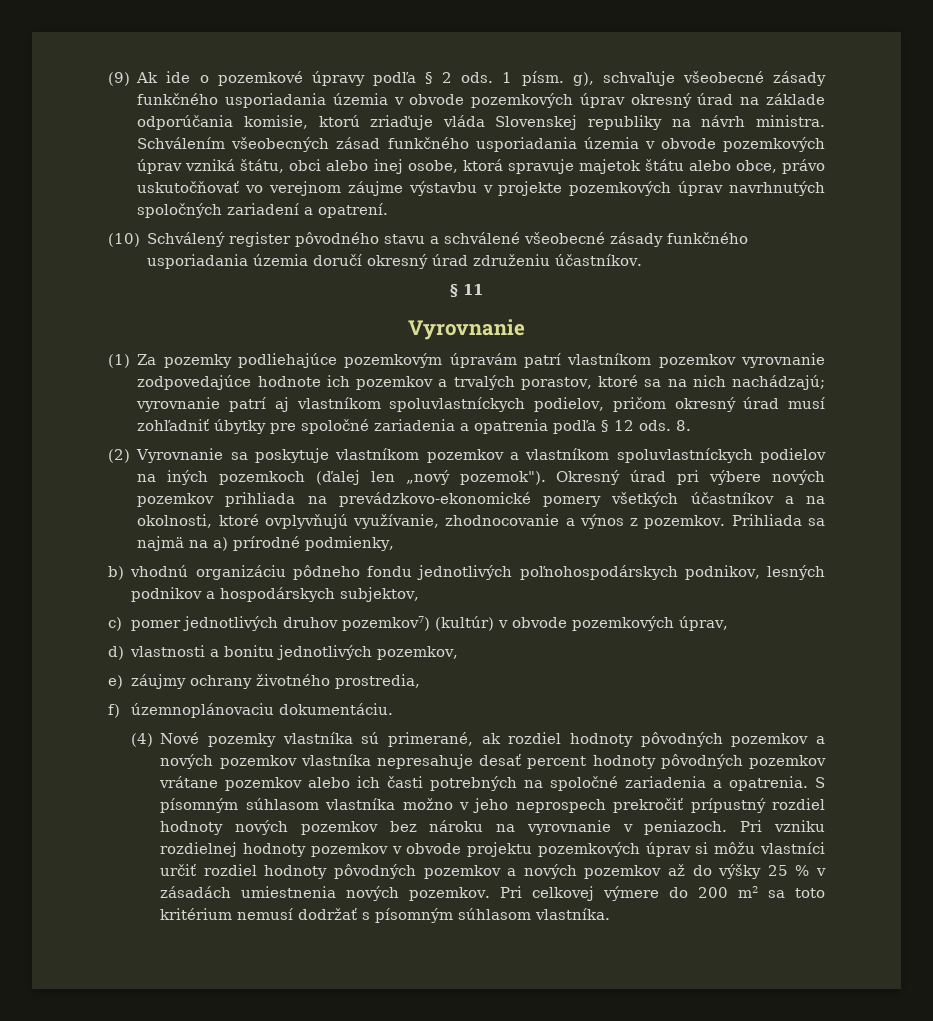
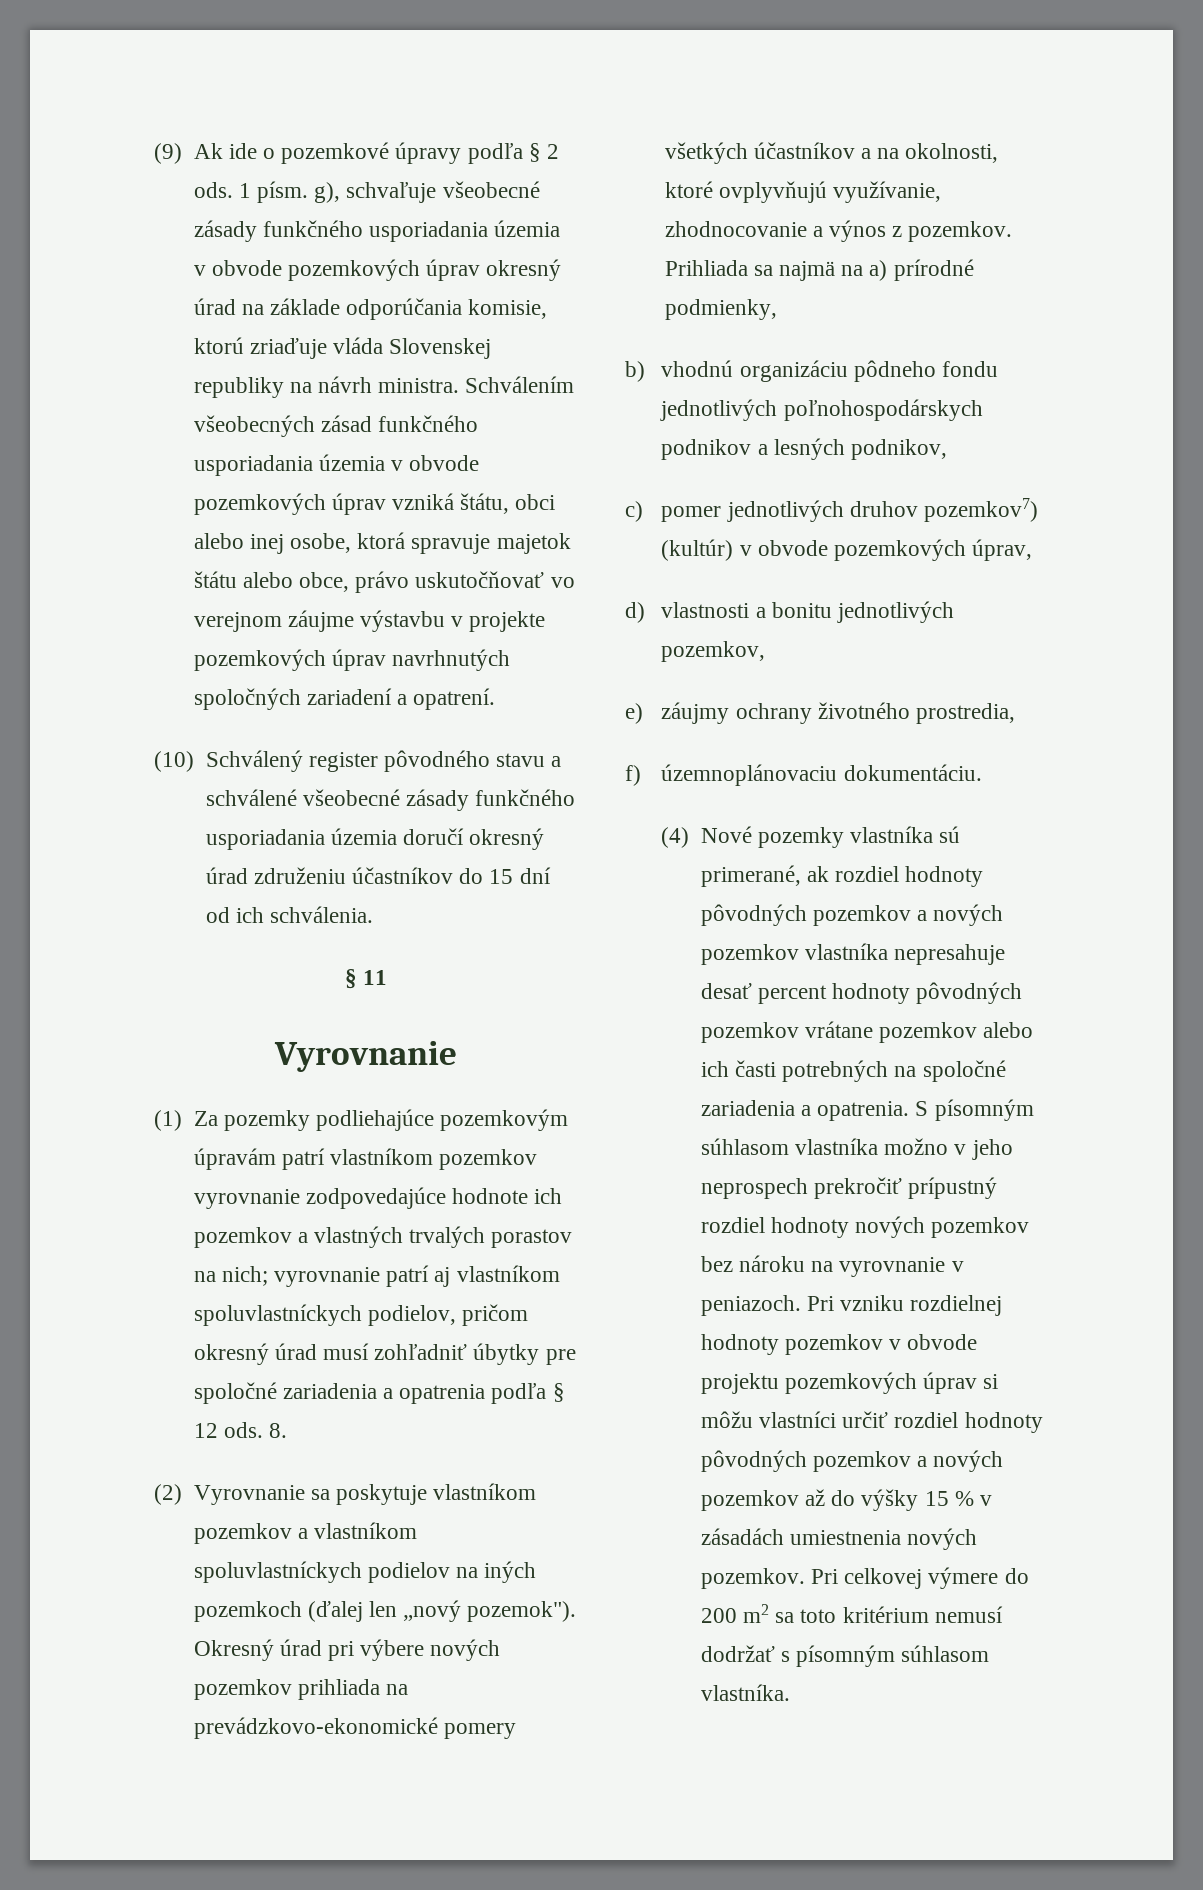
[555,254,643,266] účastníkov. -> [351,867,551,884] [205,906,373,923] účastníkov do 15 dní od ich schválenia.
[453,375,826,390] trvalých porastov, ktoré sa na nich nachádzajú; -> [313,1226,573,1248] [193,1266,268,1286] vlastných trvalých porastov na nich;
[684,565,825,580] [131,587,420,602] podnikov, lesných podnikov a hospodárskych subjektov, -> [661,438,947,460] podnikov a lesných podnikov,
[767,865,788,876] 25 -> [924,1491,949,1506] 15

